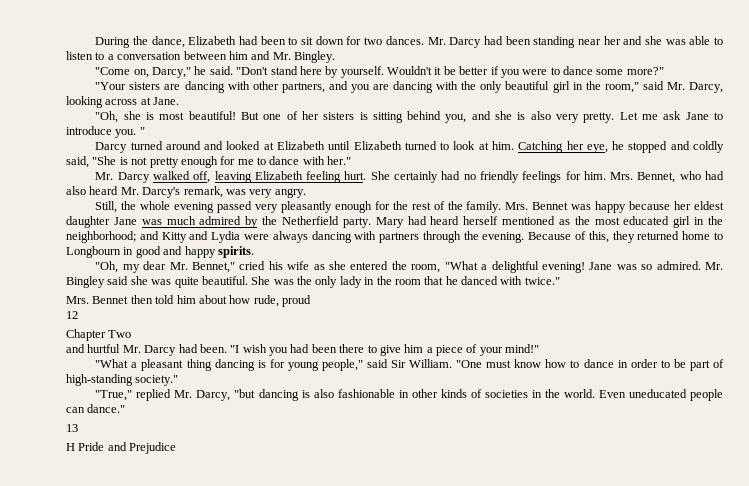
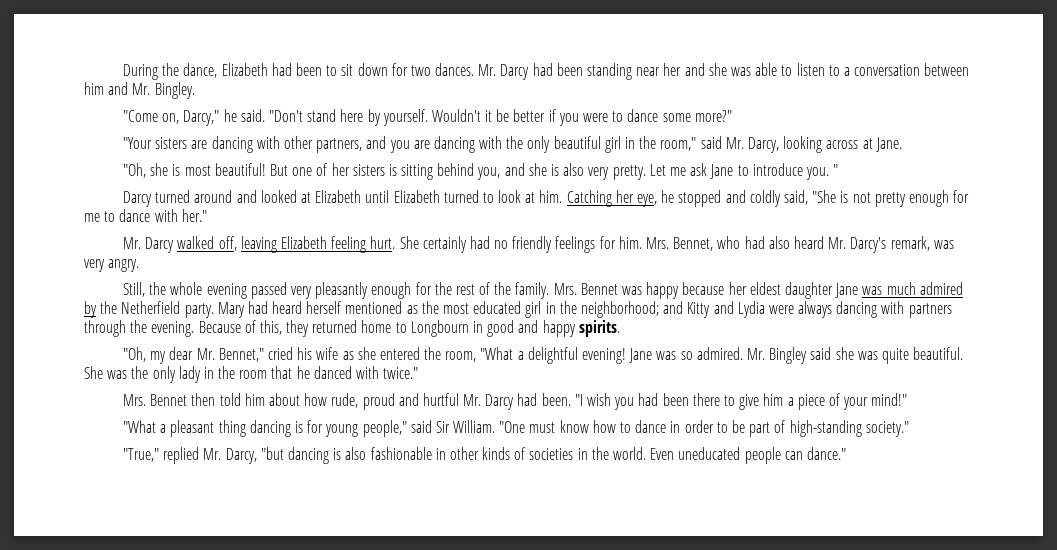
[66,311,78,319] [66,329,132,341] // 12 // Chapter Two // -> (395, 401) none
[66,424,78,432] [66,442,177,454] // 13 // H Pride and Prejudice -> (846, 453) none

